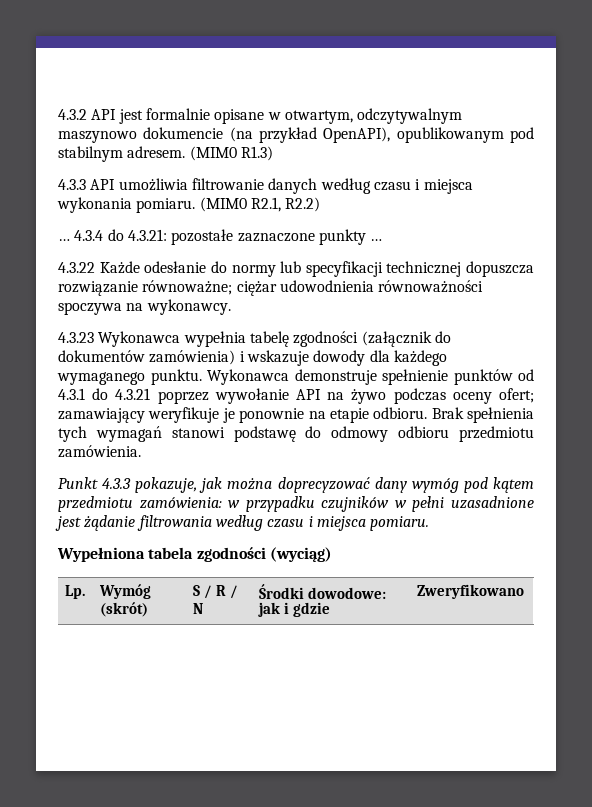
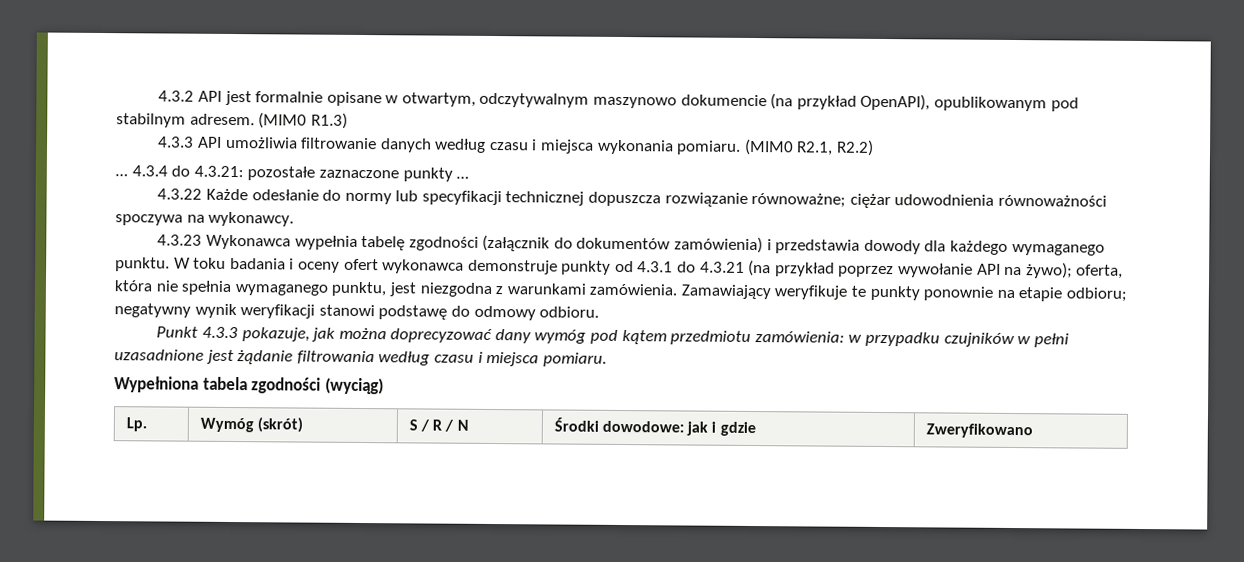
[246,350,309,366] wskazuje -> [775,239,861,254] przedstawia
[207,369,513,385] Wykonawca demonstruje spełnienie punktów -> [173,257,612,275] W toku badania i oceny ofert wykonawca demonstruje punkty
(151, 394) none -> [748,259,835,277] (na przykład
[351,388,534,404] [58,407,534,423] [58,426,162,442] żywo podczas oceny ofert; zamawiający weryfikuje je ponownie na etapie odbioru. Brak spełnienia tych wymagań -> [1025,262,1124,279] [114,280,1128,302] [114,303,316,319] żywo); oferta, która nie spełnia wymaganego punktu, jest niezgodna z warunkami zamówienia. Zamawiający weryfikuje te punkty ponownie na etapie odbioru; negatywny wynik weryfikacji
[398,426,534,442] [58,445,141,458] odbioru przedmiotu zamówienia. -> [539,306,600,318] odbioru.

